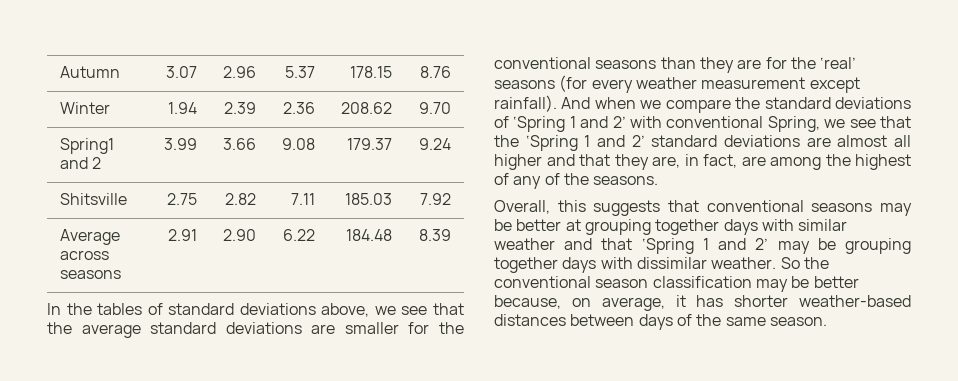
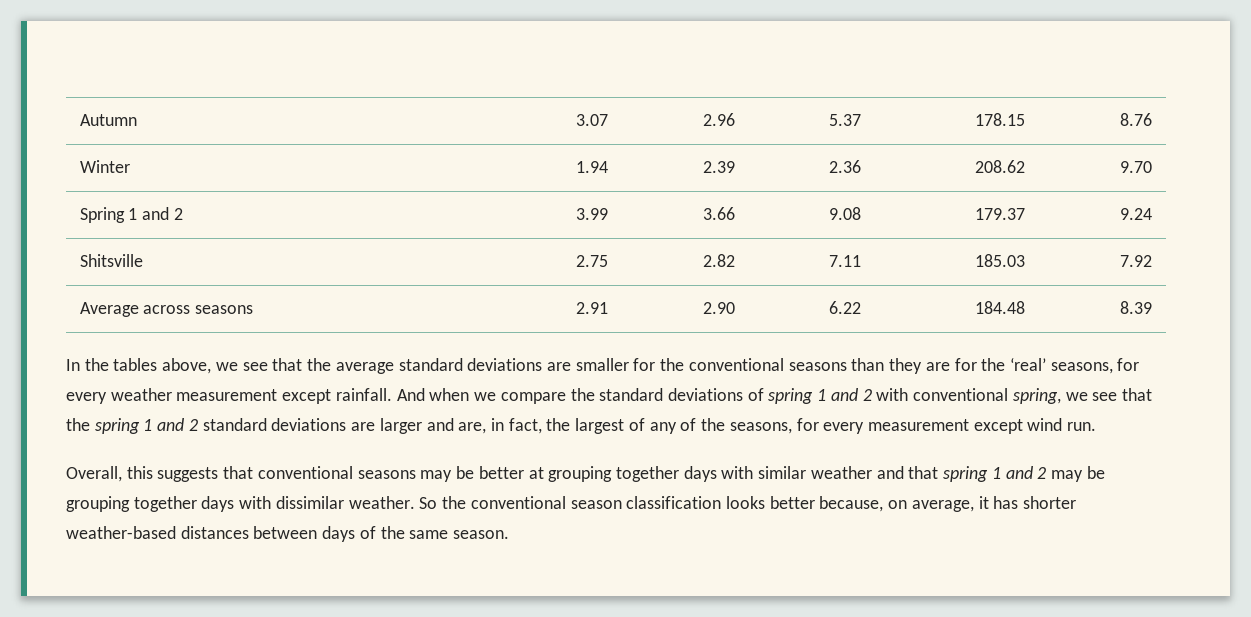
[59,138,114,154] Spring1 -> [79,207,138,223] Spring 1
[147,303,316,315] of standard deviations -> (158, 364) none
[494,75,588,92] seasons (for -> [1050,358,1140,374] seasons, for
[494,95,557,112] rainfall). -> [335,388,392,401] rainfall.
[513,116,626,132] ‘Spring 1 and 2’ -> [768,388,872,404] spring 1 and 2
[767,116,911,132] [494,135,911,151] [494,154,911,170] [494,173,659,189] Spring, we see that the ‘Spring 1 and 2’ standard deviations are almost all higher and that they are, in fact, are among the highest of any of the seasons. -> [1012,388,1152,404] [66,418,1097,434] spring, we see that the spring 1 and 2 standard deviations are larger and are, in fact, the largest of any of the seasons, for every measurement except wind run.
[641,238,769,254] ‘Spring 1 and 2’ -> [943,466,1047,482] spring 1 and 2
[755,276,810,292] may be -> [725,496,765,509] looks

